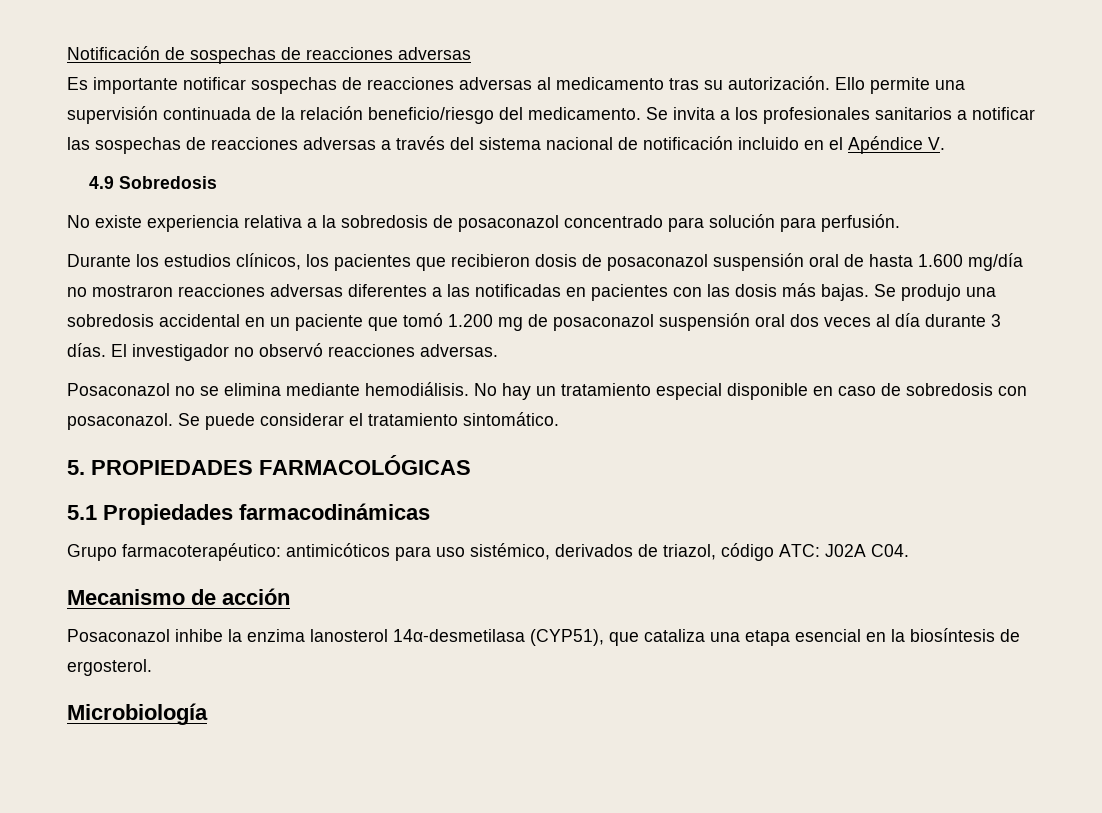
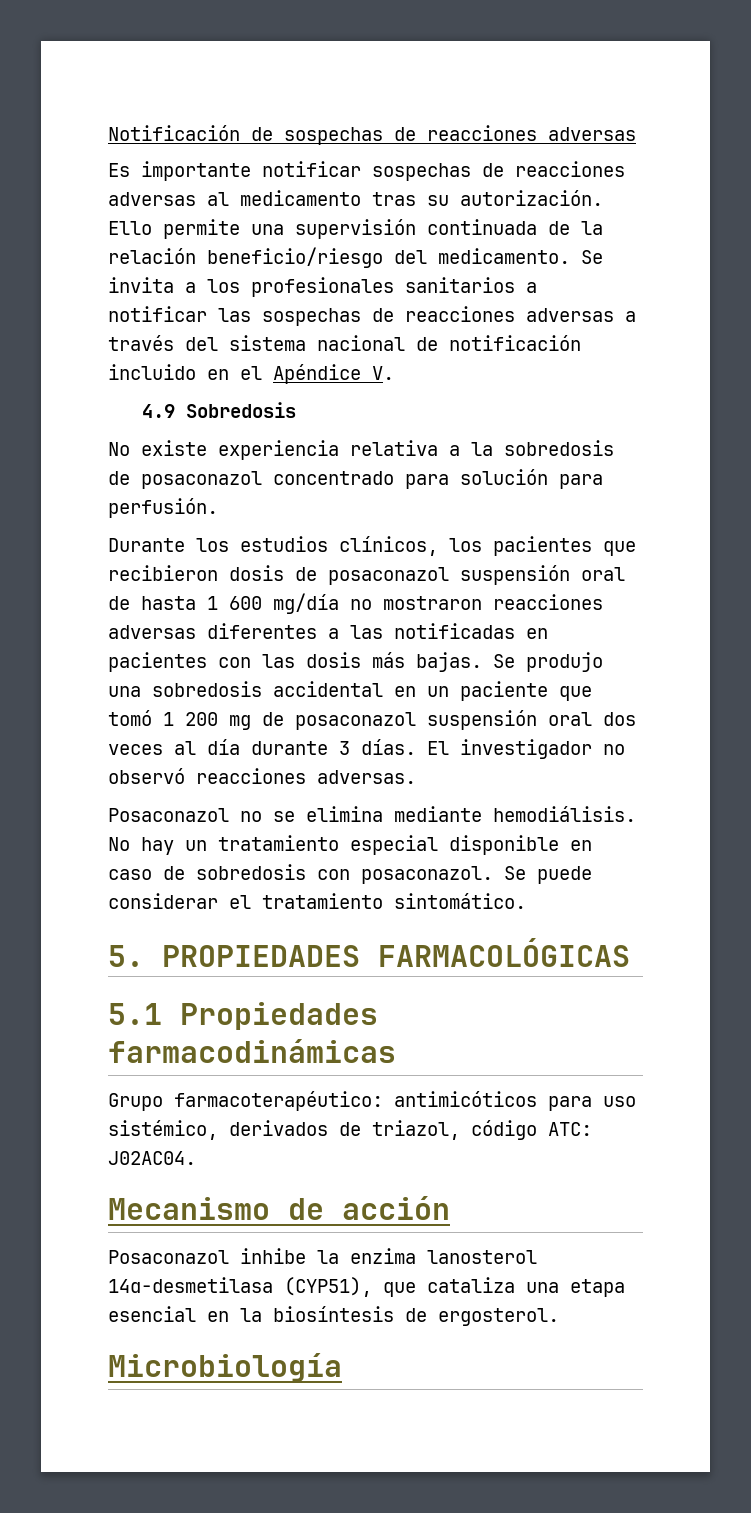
[918,254,963,267] 1.600 -> [207,596,262,610] 1 600
[448,314,493,327] 1.200 -> [163,712,218,726] 1 200
[825,544,909,557] J02A C04. -> [108,1151,196,1165] J02AC04.

